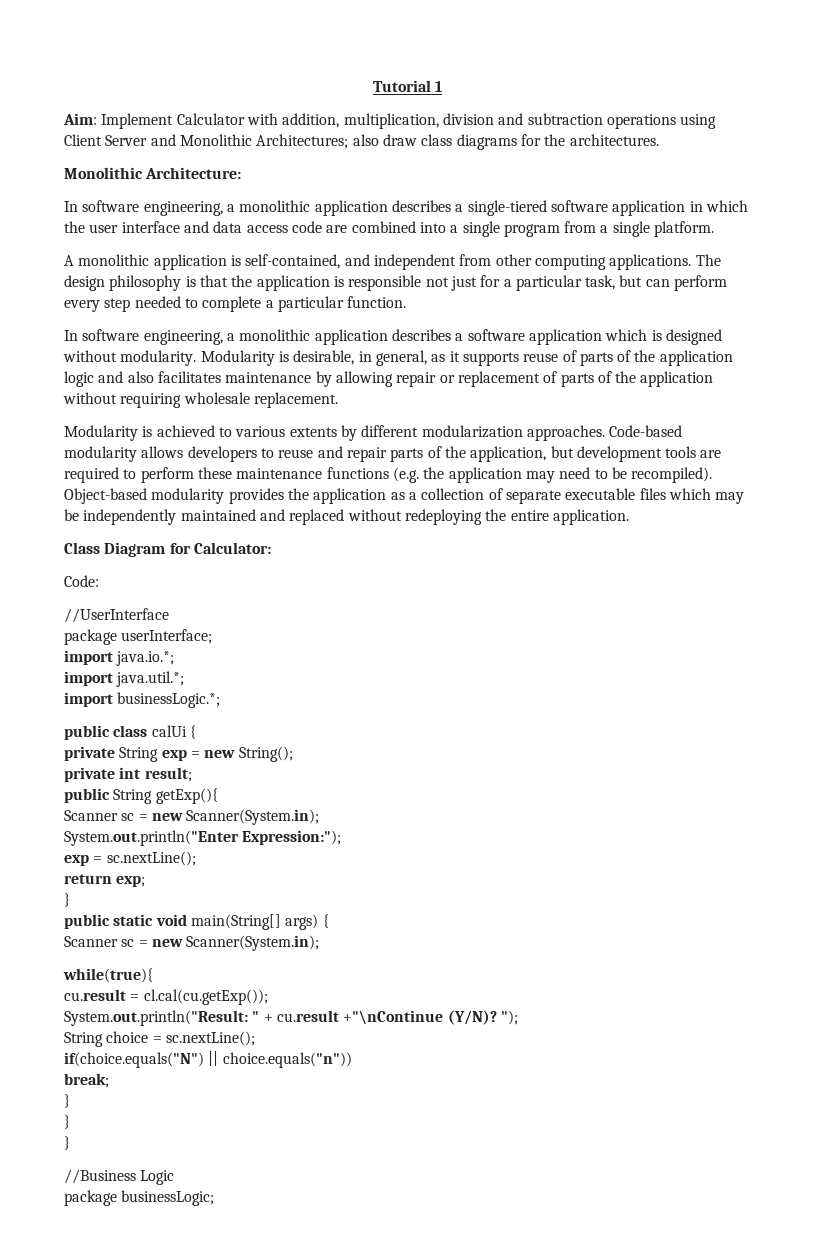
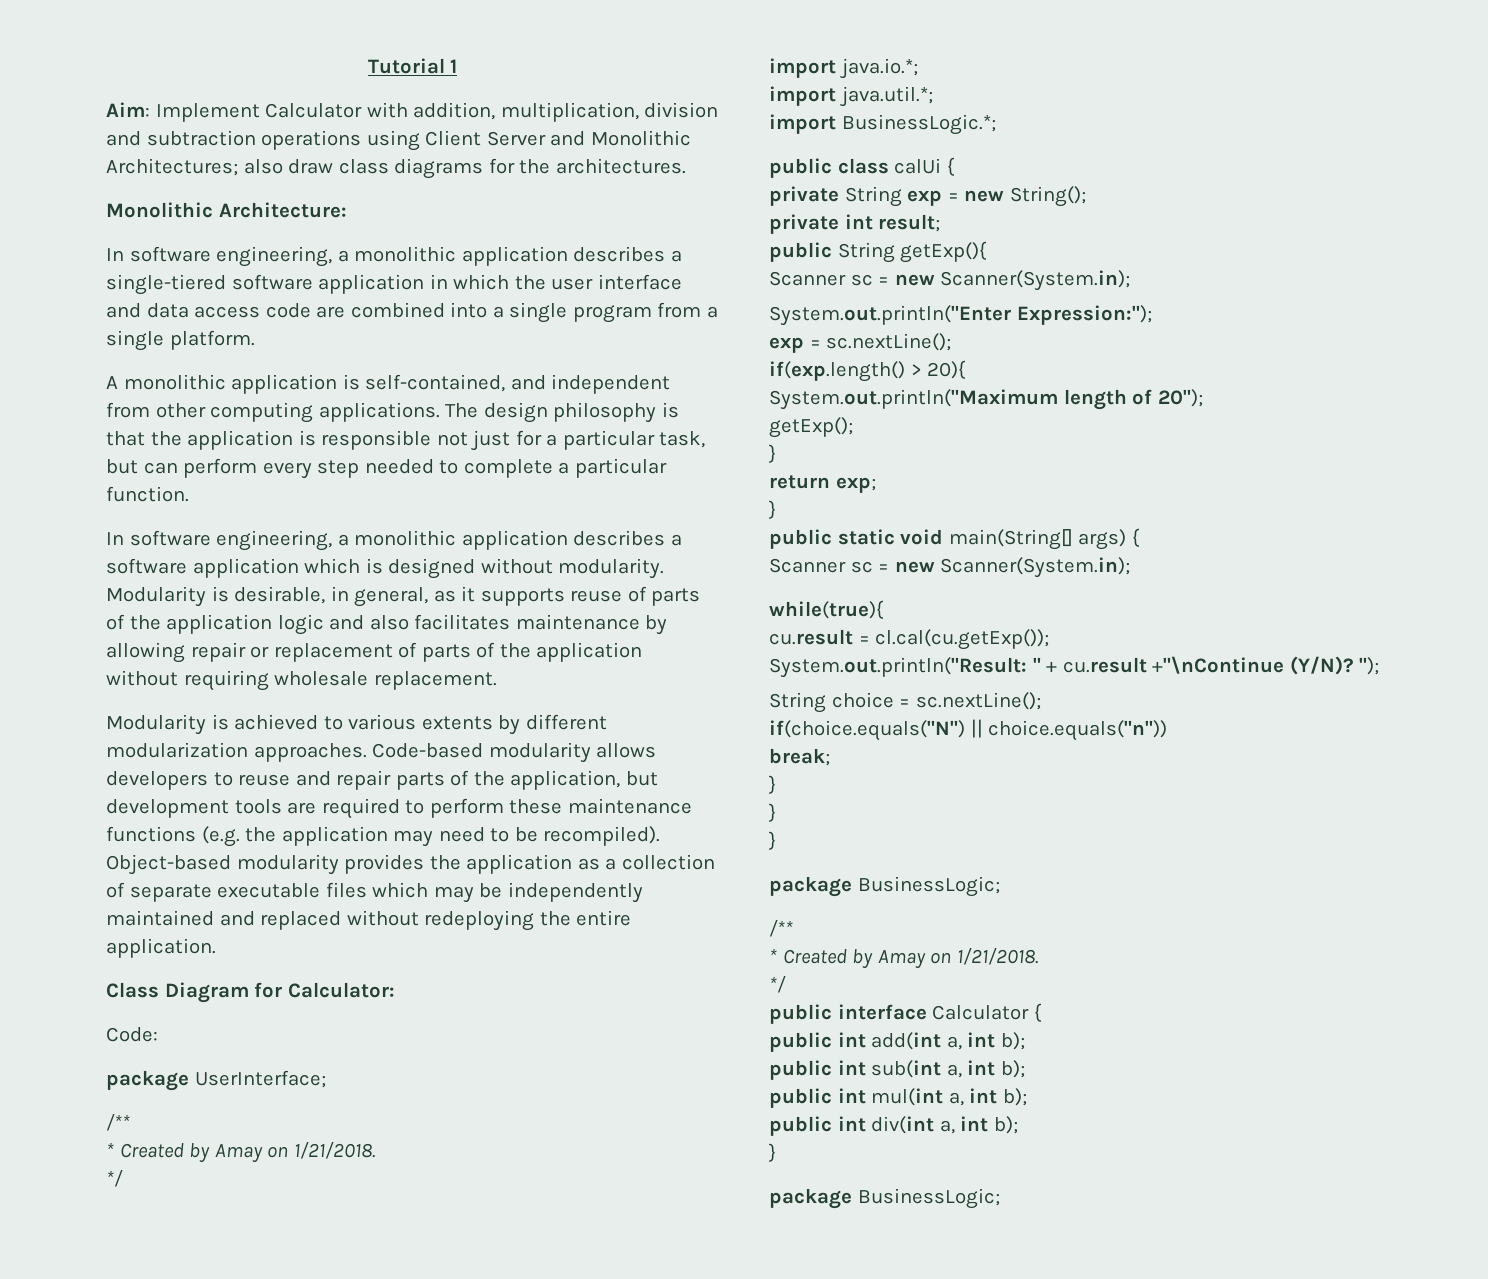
[64,608,169,623] [64,629,213,645] //UserInterface // package userInterface; -> [106,1070,326,1091] [106,1114,130,1131] [106,1142,375,1163] [106,1170,123,1187] package UserInterface; // /** // * Created by Amay on 1/21/2018. // */
[117,692,221,708] businessLogic.*; -> [841,114,996,135] BusinessLogic.*;
(196, 858) none -> [769,360,966,382] [769,389,1203,410] [769,417,853,438] [769,444,776,463] // if(exp.length() > 20){ // System.out.println("Maximum length of 20"); // getExp(); // }
[64,1169,175,1185] [64,1190,215,1206] //Business Logic // package businessLogic; -> [769,876,1000,897] [769,920,793,937] [769,948,1038,969] [769,976,786,993] [769,1003,1041,1024] [769,1032,1025,1052] [769,1060,1025,1080] [769,1088,1027,1108] [769,1116,1018,1136] [769,1143,776,1162] [769,1188,1000,1209] package BusinessLogic; // /** // * Created by Amay on 1/21/2018. // */ // public interface Calculator { // public int add(int a, int b); // public int sub(int a, int b); // public int mul(int a, int b); // public int div(int a, int b); // } // package BusinessLogic;

